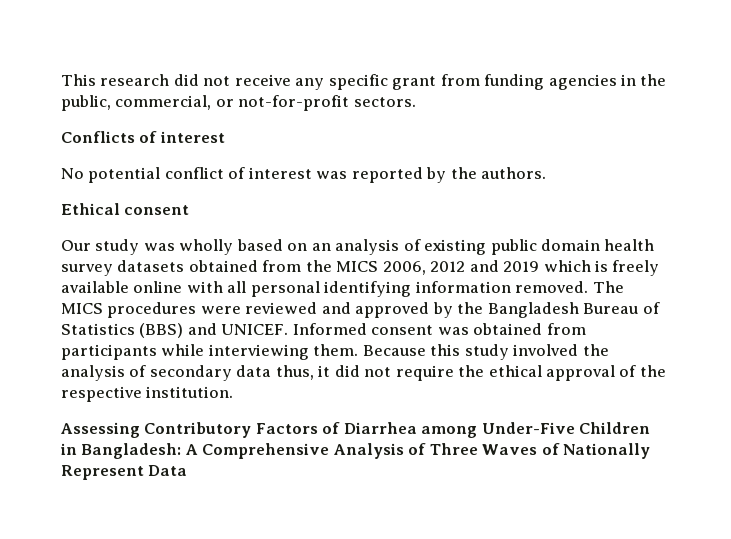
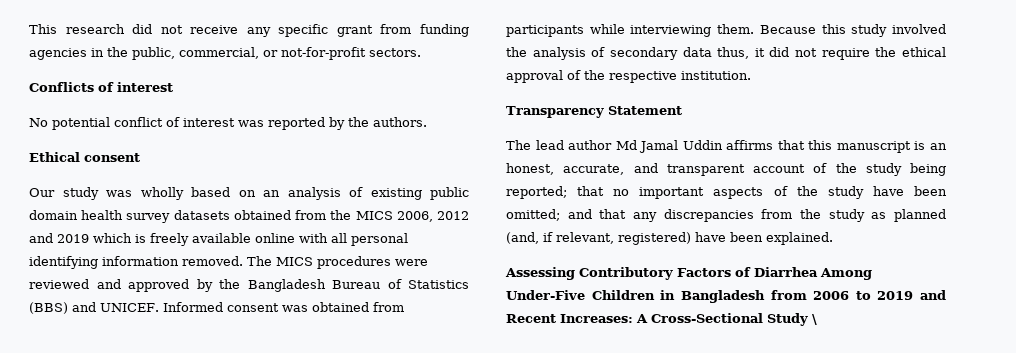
(234, 392) none -> [506,106,682,118] [506,140,947,153] [506,163,946,176] [506,186,947,199] [506,209,946,222] [506,232,833,245] // Transparency Statement // The lead author Md Jamal Uddin affirms that this manuscript is an honest, accurate, and transparent account of the study being reported; that no important aspects of the study have been omitted; and that any discrepancies from the study as planned (and, if relevant, registered) have been explained.
[421,426,478,438] among -> [820,268,872,280] Among
[81,443,651,459] [61,465,188,480] Bangladesh: A Comprehensive Analysis of Three Waves of Nationally Represent Data -> [680,290,946,303] [506,313,817,326] Bangladesh from 2006 to 2019 and Recent Increases: A Cross-Sectional Study \

